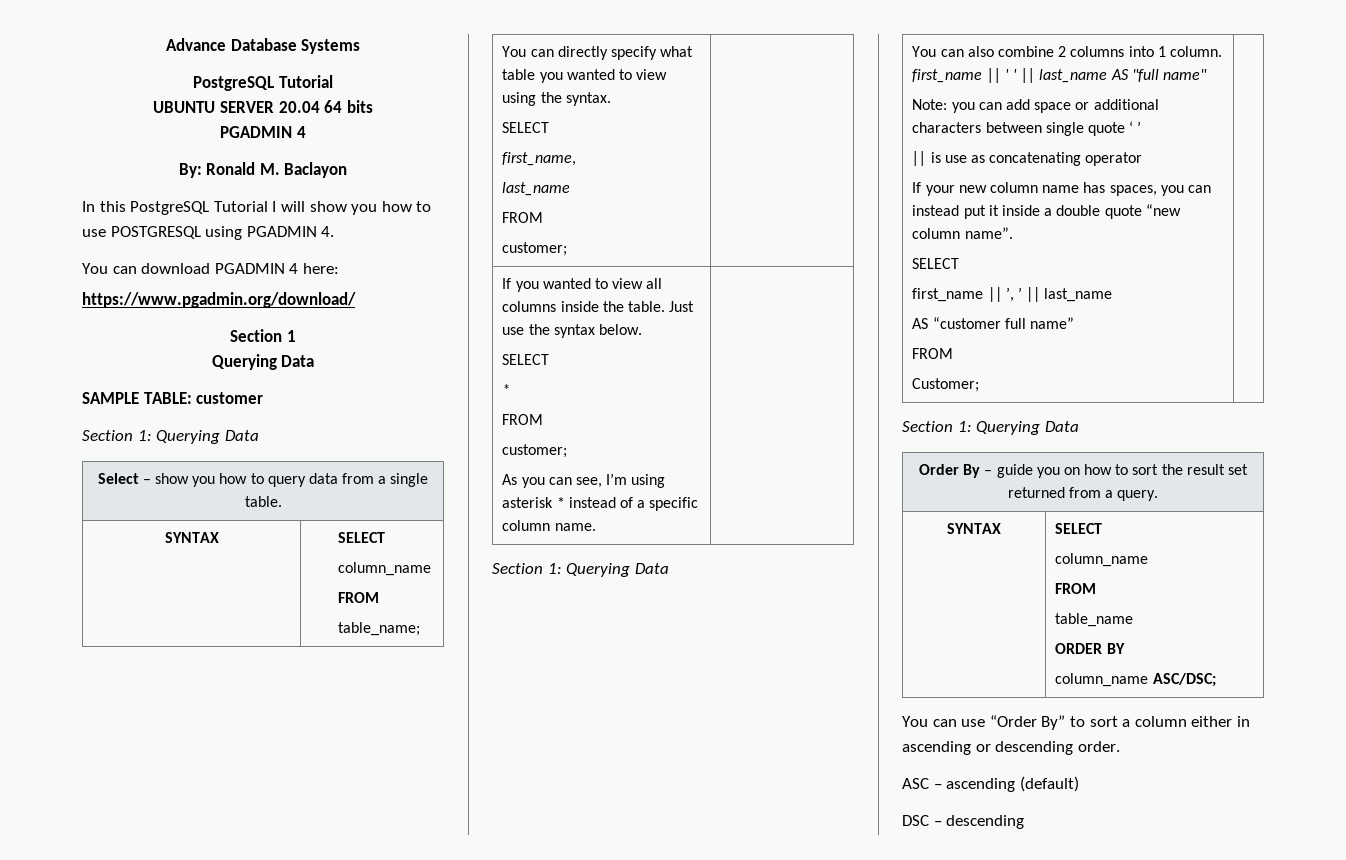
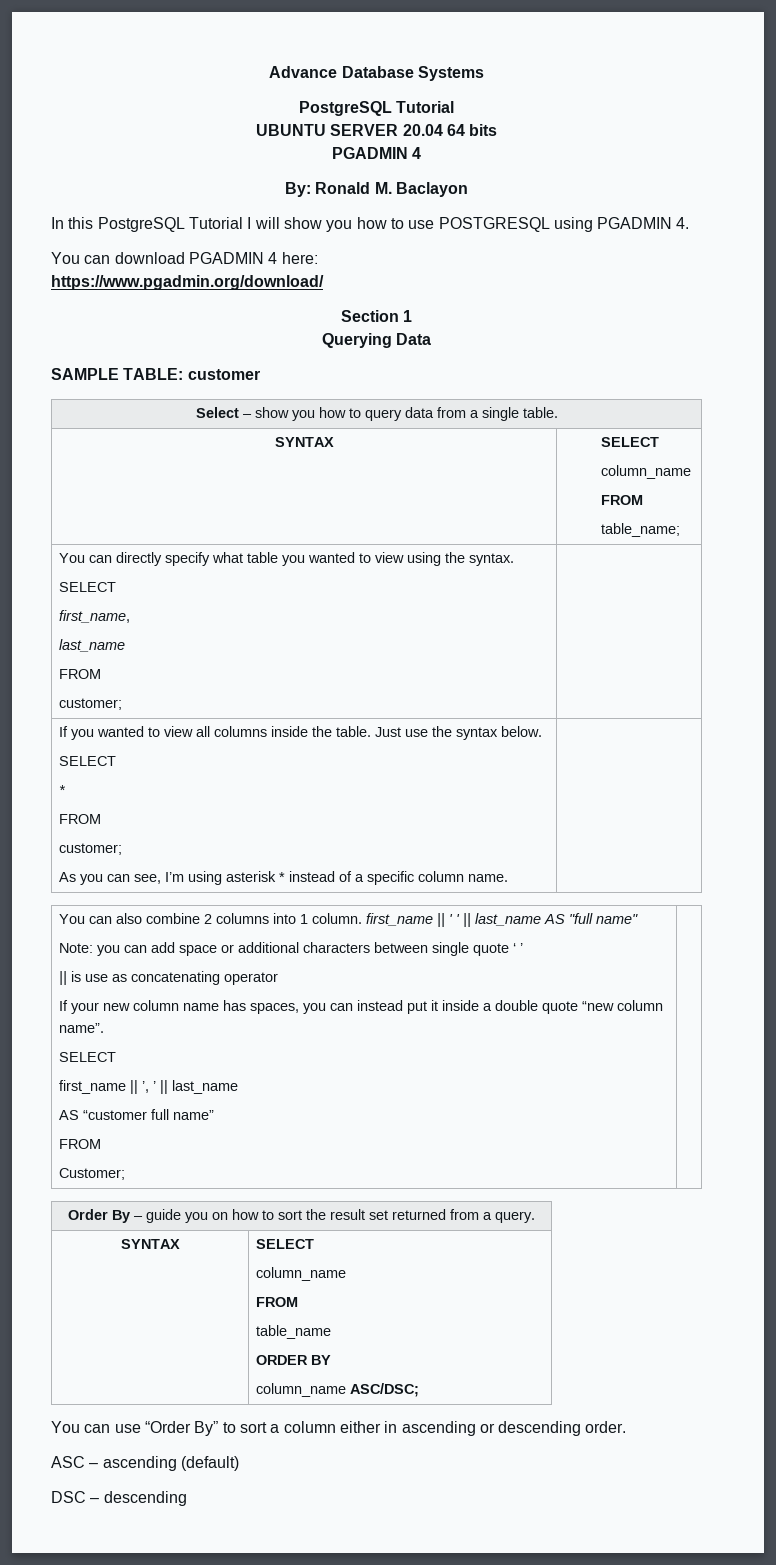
[82,430,259,444] // Section 1: Querying Data -> (260, 374) none
[492,563,669,577] // Section 1: Querying Data -> (509, 878) none
[902,421,1079,435] // Section 1: Querying Data -> (126, 1174) none

